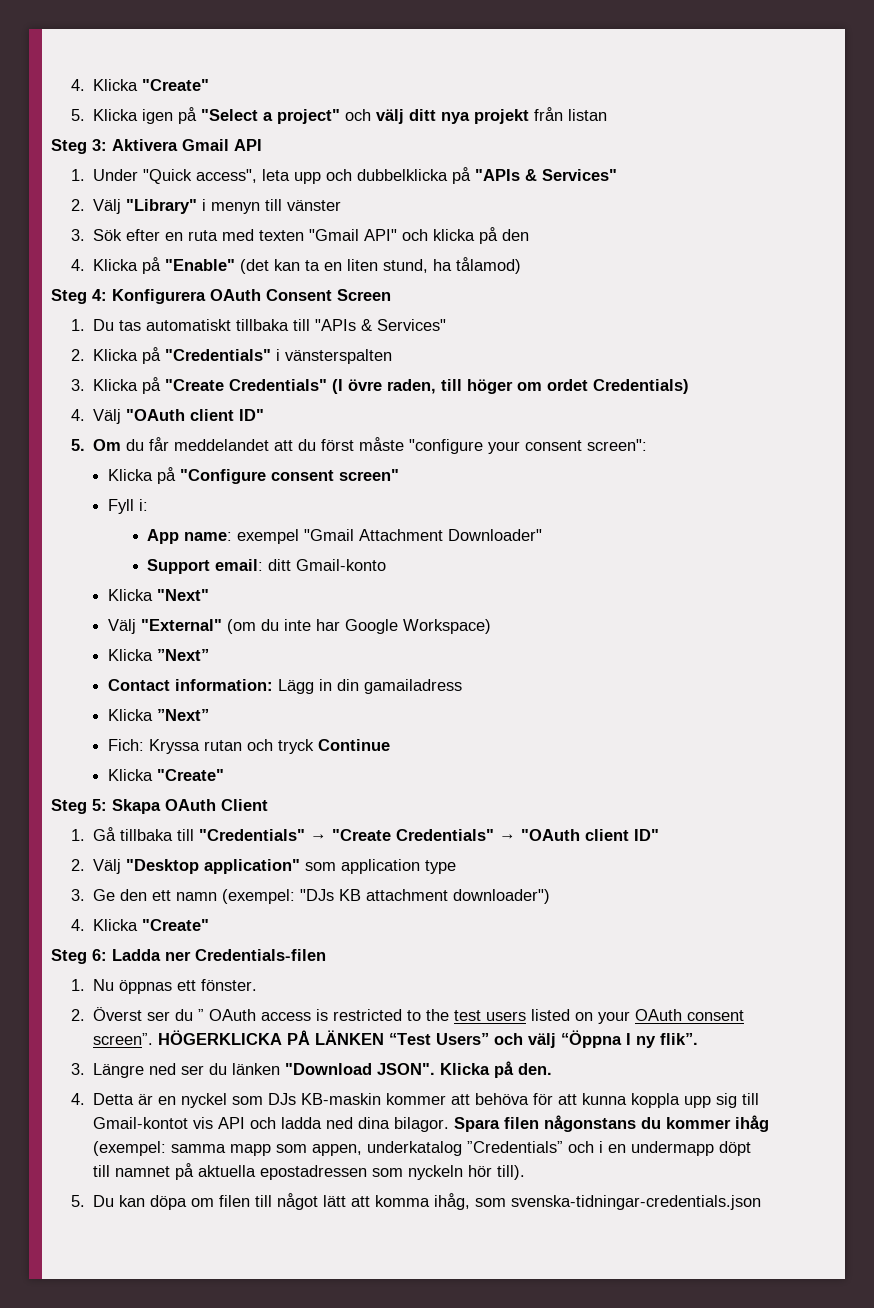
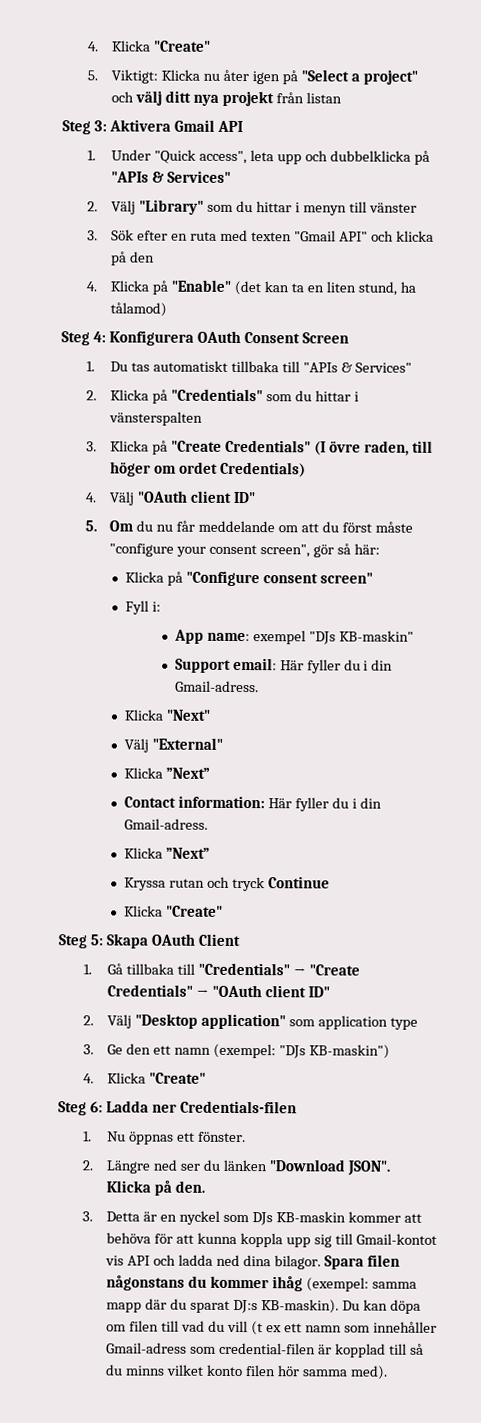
[92,109,138,121] Klicka -> [111,69,250,84] Viktigt: Klicka nu åter
(197, 206) none -> [207,200,293,213] som du hittar
(271, 355) none -> [266,390,352,402] som du hittar
[148,437,269,451] får meddelandet -> [156,520,299,533] nu får meddelande om
[586,439,647,451] screen": -> [260,543,380,558] screen", gör så här:
[304,529,543,541] "Gmail Attachment Downloader" -> [308,630,414,645] "DJs KB-maskin"
[268,559,387,571] [108,589,210,601] [108,619,492,634] [108,649,210,661] [108,679,463,694] [108,709,210,721] [108,739,145,751] ditt Gmail-konto // Klicka "Next" // Välj "External" (om du inte har Google Workspace) // Klicka ”Next” // Contact information: Lägg in din gamailadress // Klicka ”Next” // Fich: -> [279,659,394,674] [174,680,259,693] [124,709,212,721] [124,737,224,753] [124,767,211,779] [124,795,382,812] [124,818,209,830] [124,847,211,859] Här fyller du i din Gmail-adress. // Klicka "Next" // Välj "External" // Klicka ”Next” // Contact information: Här fyller du i din Gmail-adress. // Klicka ”Next” //
[338,889,550,904] KB attachment downloader") -> [308,1044,390,1059] KB-maskin")
[92,1007,744,1024] [92,1030,698,1048] [70,1063,85,1075] Överst ser du ” OAuth access is restricted to the test users listed on your OAuth consent screen”. HÖGERKLICKA PÅ LÄNKEN “Test Users” och välj “Öppna I ny flik”. // 3. -> (93, 1165) none
[70,1093,85,1105] 4. -> [81,1211,93,1222] 3.
[275,1141,751,1156] [92,1163,525,1180] [70,1195,85,1207] som appen, underkatalog ”Credentials” och i en undermapp döpt till namnet på aktuella epostadressen som nyckeln hör till). // 5. -> [145,1298,340,1314] där du sparat DJ:s KB-maskin).
[276,1193,761,1210] något lätt att komma ihåg, som svenska-tidningar-credentials.json -> [181,1320,437,1336] [106,1342,424,1358] [105,1364,388,1380] vad du vill (t ex ett namn som innehåller Gmail-adress som credential-filen är kopplad till så du minns vilket konto filen hör samma med).

